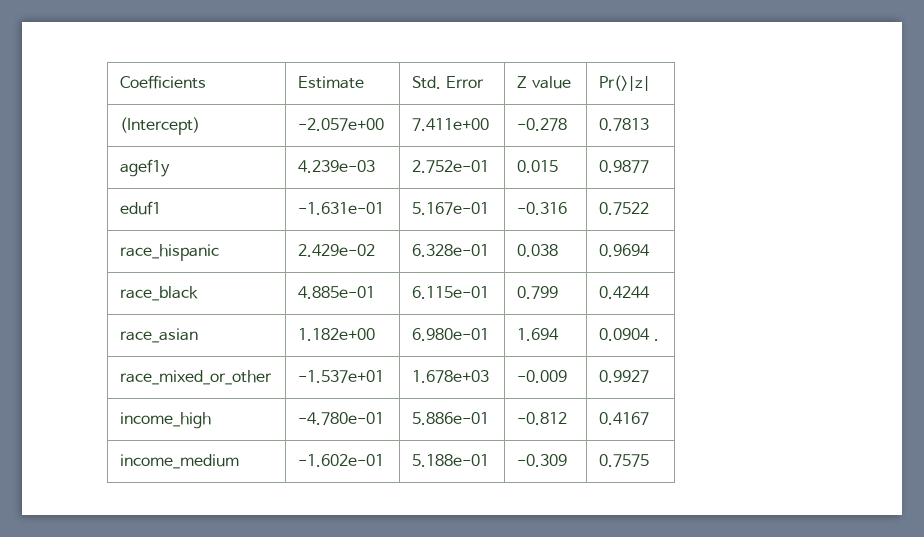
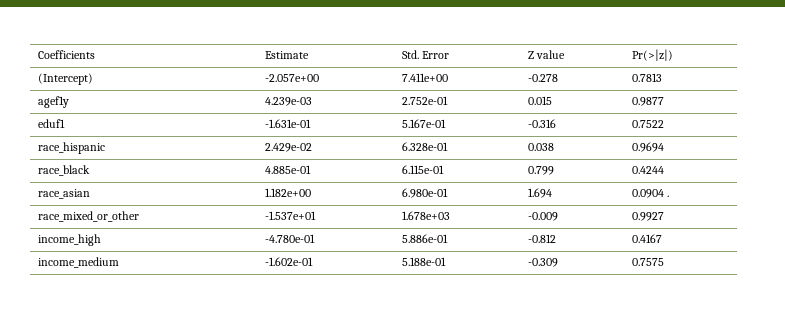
[599,75,651,91] Pr(>|z| -> [632,49,674,61] Pr(>|z|)

